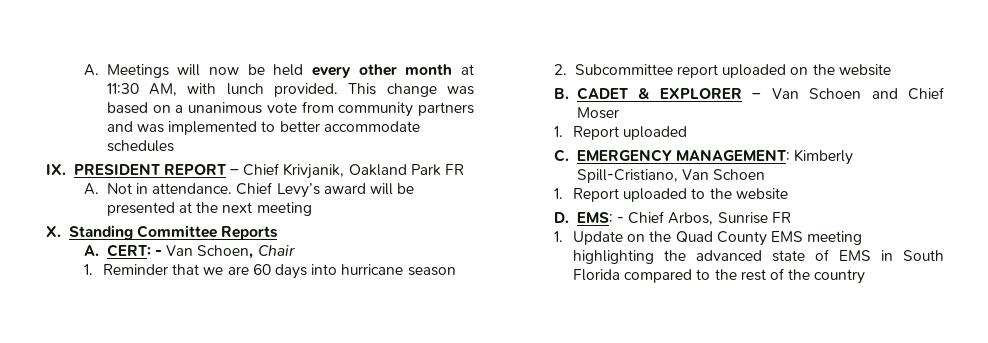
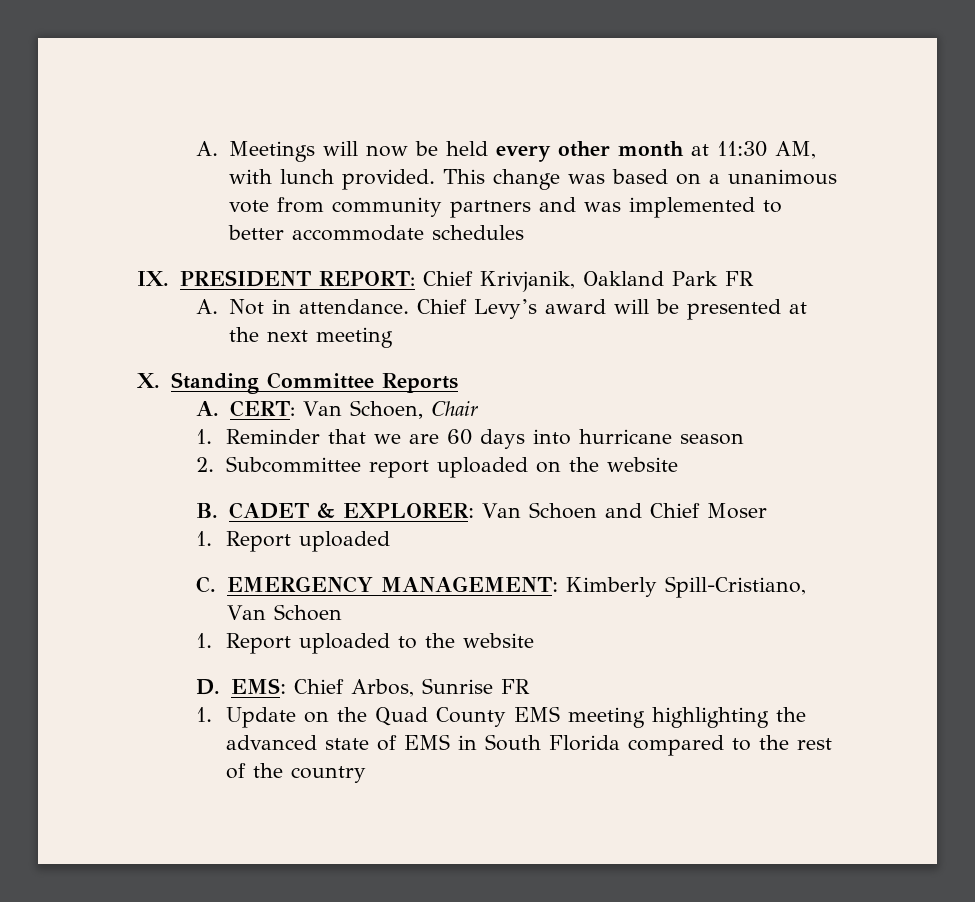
[163,164,240,175] REPORT – -> [318,271,415,286] REPORT:
[154,250,162,256] - -> (295, 408) none
[659,88,762,99] EXPLORER – -> [342,503,474,518] EXPLORER:
[616,217,624,223] - -> (286, 686) none

